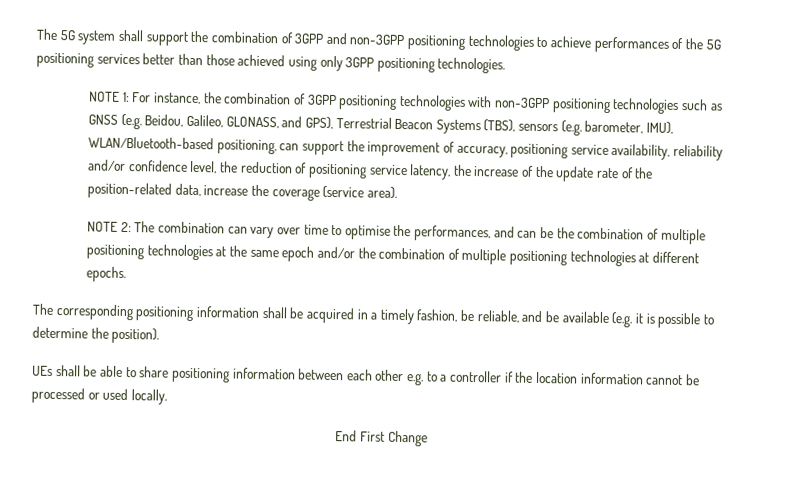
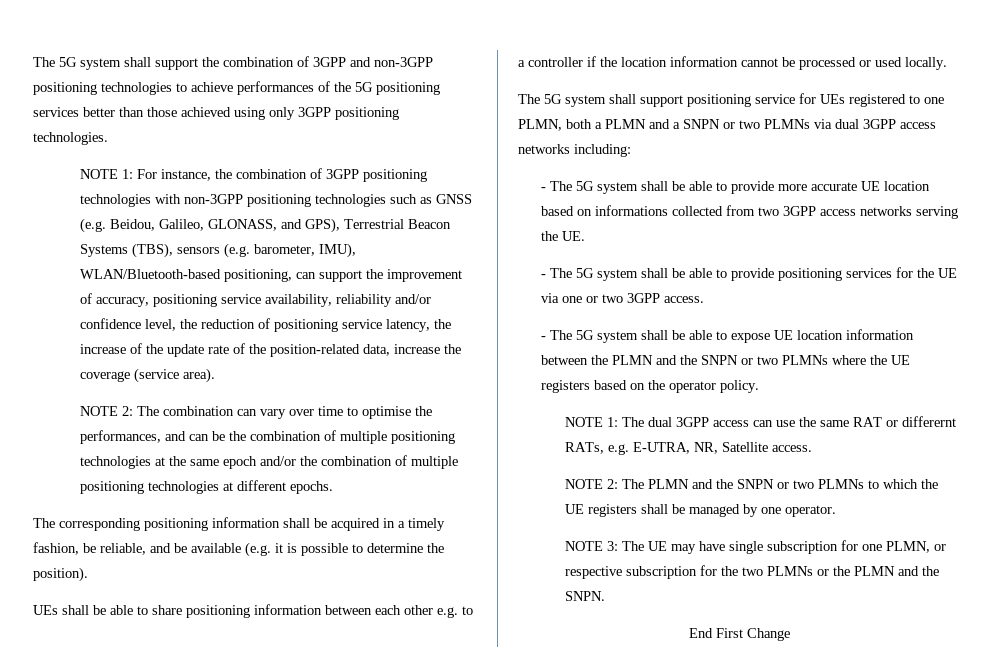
(167, 397) none -> [518,93,944,107] [518,119,936,131] [518,144,631,157] [541,181,931,194] [541,205,959,219] [541,231,586,241] [541,267,958,281] [541,293,705,303] [541,329,915,343] [541,355,911,365] [541,380,760,393] [564,416,956,427] [564,442,812,455] [564,479,938,489] [564,504,836,517] [564,540,946,554] [564,565,939,579] [564,591,605,601] // The 5G system shall support positioning service for UEs registered to one PLMN, both a PLMN and a SNPN or two PLMNs via dual 3GPP access networks including: // - The 5G system shall be able to provide more accurate UE location based on informations collected from two 3GPP access networks serving the UE. // - The 5G system shall be able to provide positioning services for the UE via one or two 3GPP access. // - The 5G system shall be able to expose UE location information between the PLMN and the SNPN or two PLMNs where the UE registers based on the operator policy. // NOTE 1: The dual 3GPP access can use the same RAT or differernt RATs, e.g. E-UTRA, NR, Satellite access. // NOTE 2: The PLMN and the SNPN or two PLMNs to which the UE registers shall be managed by one operator. // NOTE 3: The UE may have single subscription for one PLMN, or respective subscription for the two PLMNs or the PLMN and the SNPN.

